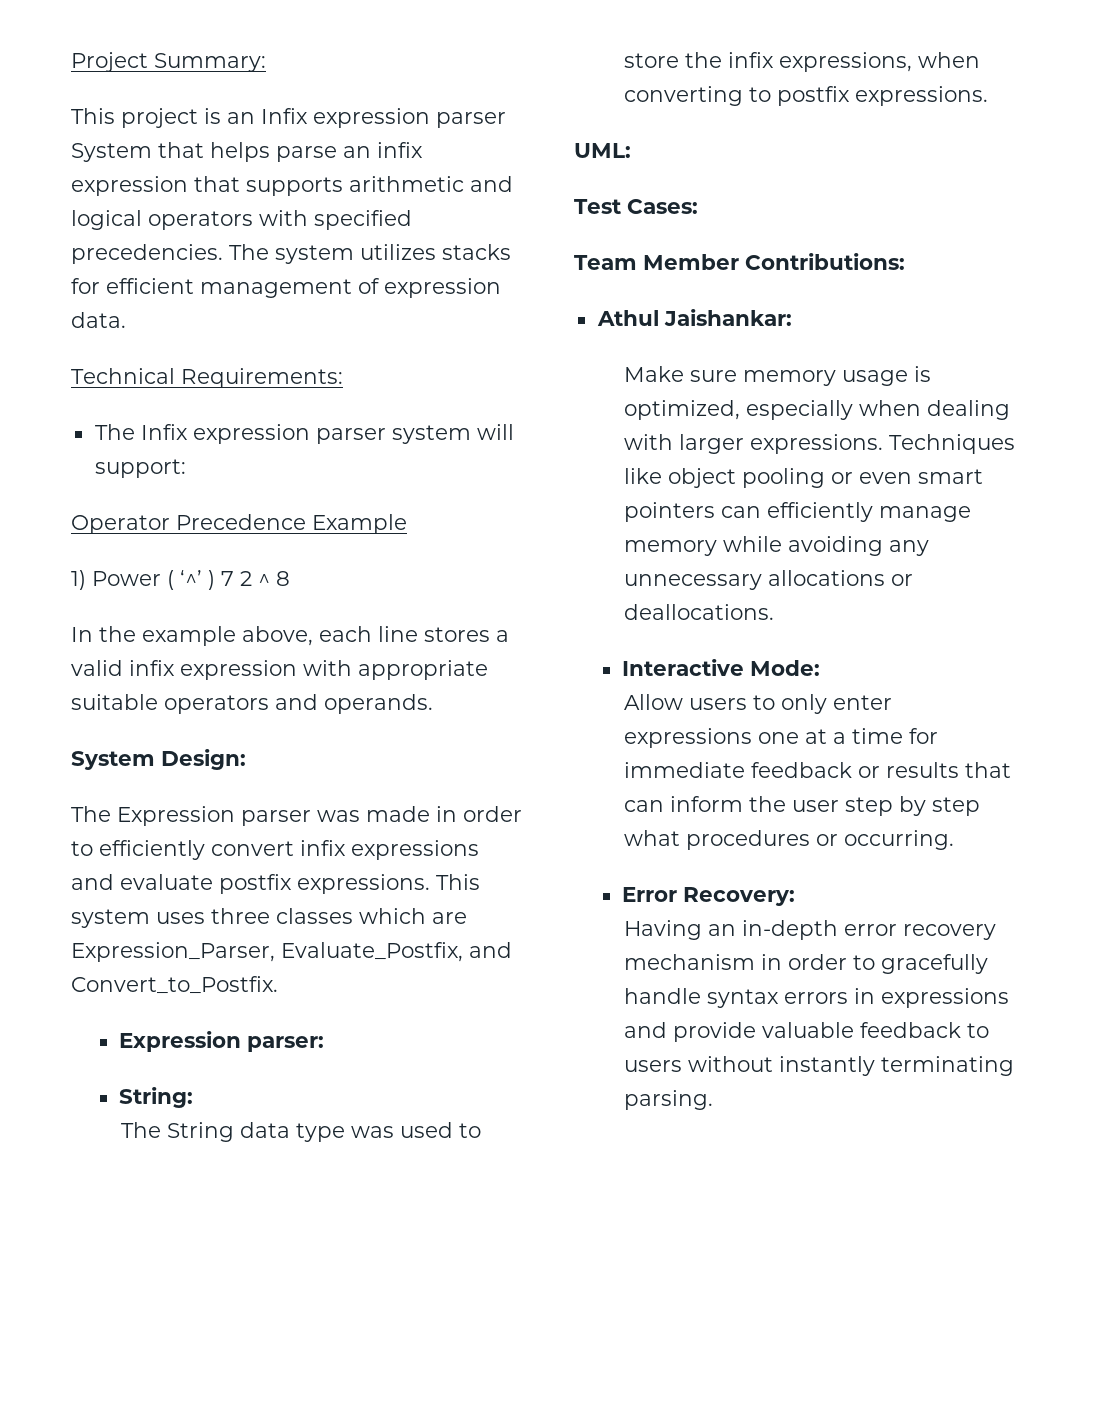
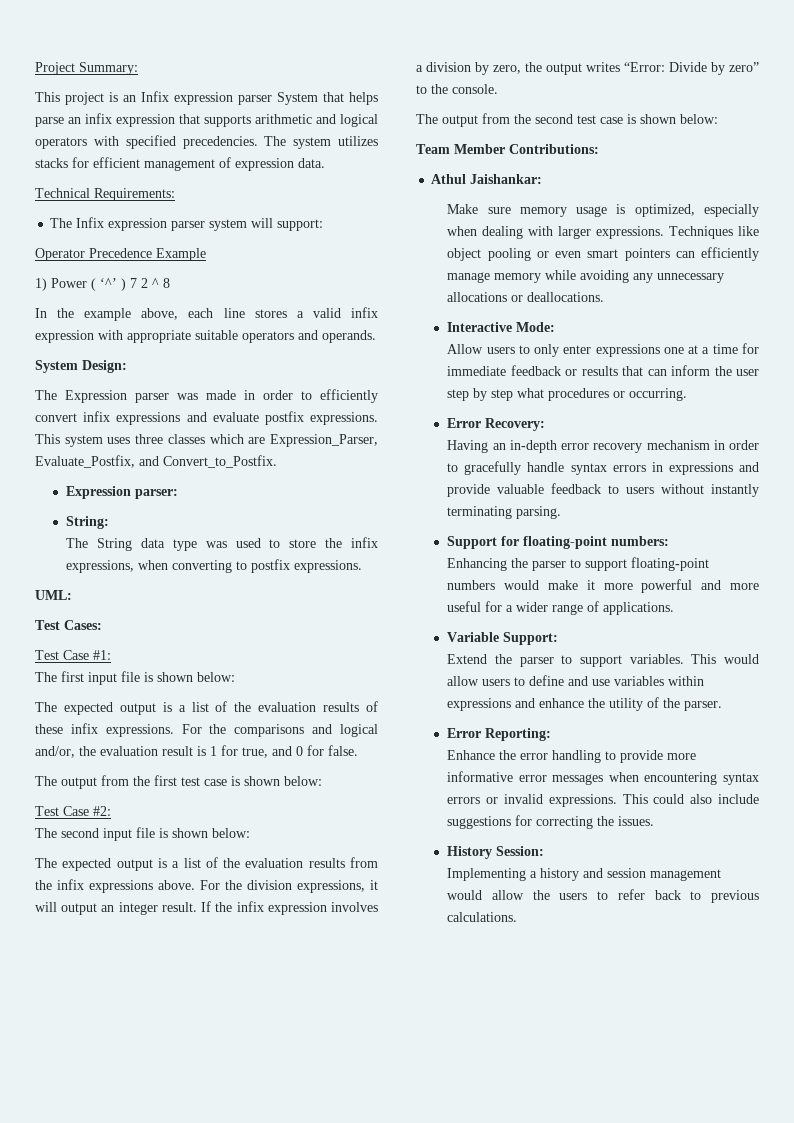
(698, 206) none -> [35,650,111,660] [35,671,235,685] [35,701,378,715] [35,723,378,737] [35,745,358,758] [35,775,322,789] [35,806,111,816] [35,827,250,841] [35,857,379,871] [35,879,378,893] [35,901,379,915] [416,62,759,75] [416,84,498,94] [416,113,718,127] // Test Case #1: // The first input file is shown below: // The expected output is a list of the evaluation results of these infix expressions. For the comparisons and logical and/or, the evaluation result is 1 for true, and 0 for false. // The output from the first test case is shown below: // Test Case #2: // The second input file is shown below: // The expected output is a list of the evaluation results from the infix expressions above. For the division expressions, it will output an integer result. If the infix expression involves a division by zero, the output writes “Error: Divide by zero” to the console. // The output from the second test case is shown below:
(713, 1100) none -> [447,536,670,549] [447,557,710,571] [447,579,759,593] [447,601,675,615] [447,632,559,645] [447,654,759,667] [447,675,705,686] [447,697,723,711] [447,728,552,741] [447,750,697,763] [447,771,759,785] [447,794,759,807] [447,815,655,829] [447,846,545,859] [447,868,722,881] [447,889,759,903] [447,912,518,922] // Support for floating-point numbers: // Enhancing the parser to support floating-point numbers would make it more powerful and more useful for a wider range of applications. // Variable Support: // Extend the parser to support variables. This would allow users to define and use variables within expressions and enhance the utility of the parser. // Error Reporting: // Enhance the error handling to provide more informative error messages when encountering syntax errors or invalid expressions. This could also include suggestions for correcting the issues. // History Session: // Implementing a history and session management would allow the users to refer back to previous calculations.

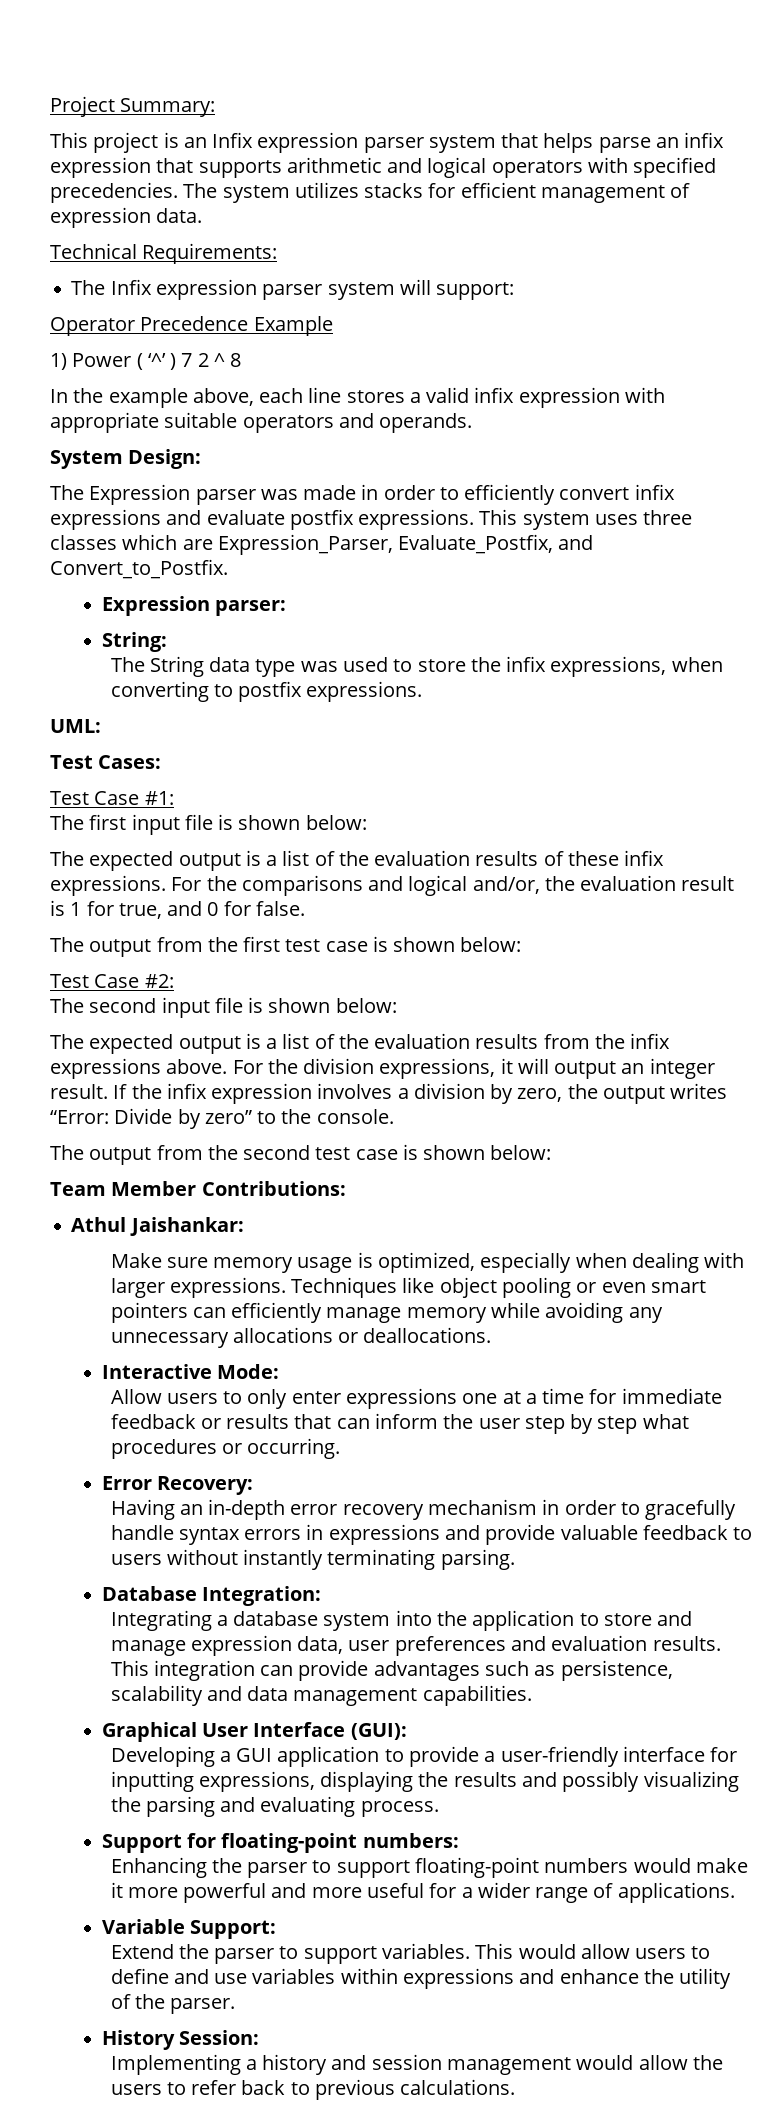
[277,92,318,105] System -> [428,135,496,153] system
(562, 512) none -> [101,1586,322,1606] [110,1610,693,1631] [110,1635,721,1656] [110,1660,673,1681] [110,1685,532,1706] [101,1722,407,1742] [110,1746,738,1767] [110,1771,739,1792] [110,1796,439,1817] // Database Integration: // Integrating a database system into the application to store and manage expression data, user preferences and evaluation results. This integration can provide advantages such as persistence, scalability and data management capabilities. // Graphical User Interface (GUI): // Developing a GUI application to provide a user-friendly interface for inputting expressions, displaying the results and possibly visualizing the parsing and evaluating process.
[447,728,552,741] [447,750,697,763] [447,771,759,785] [447,794,759,807] [447,815,655,829] // Error Reporting: // Enhance the error handling to provide more informative error messages when encountering syntax errors or invalid expressions. This could also include suggestions for correcting the issues. -> (236, 2006) none

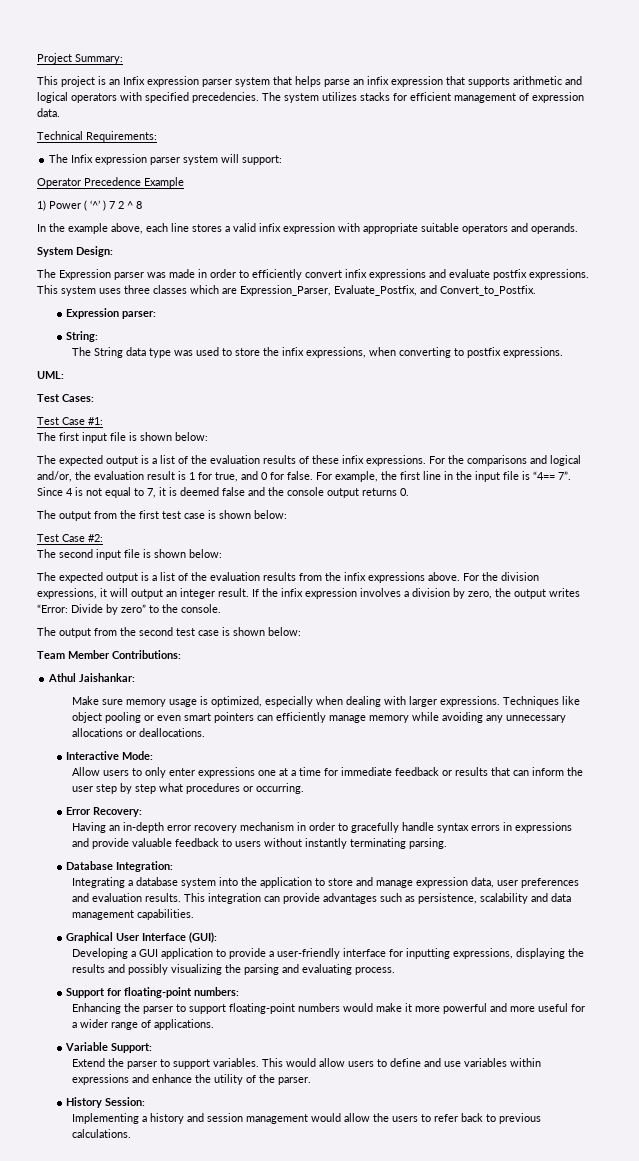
(305, 908) none -> [316,471,571,482] [37,487,409,498] For example, the first line in the input file is “4== 7”. Since 4 is not equal to 7, it is deemed false and the console output returns 0.

